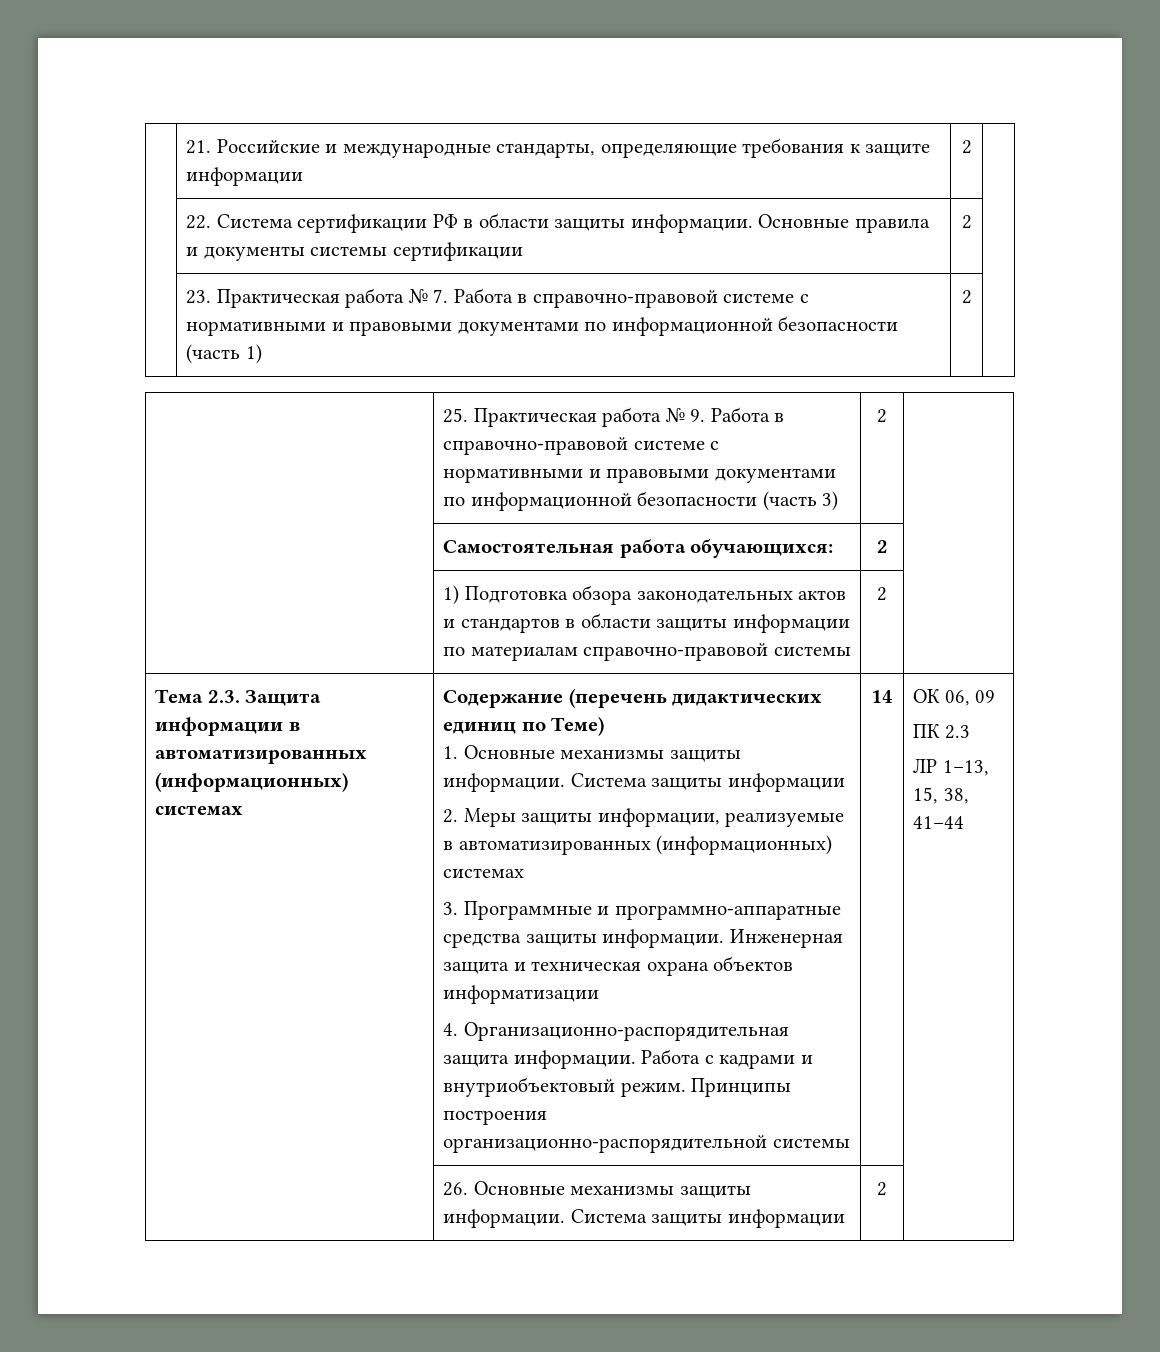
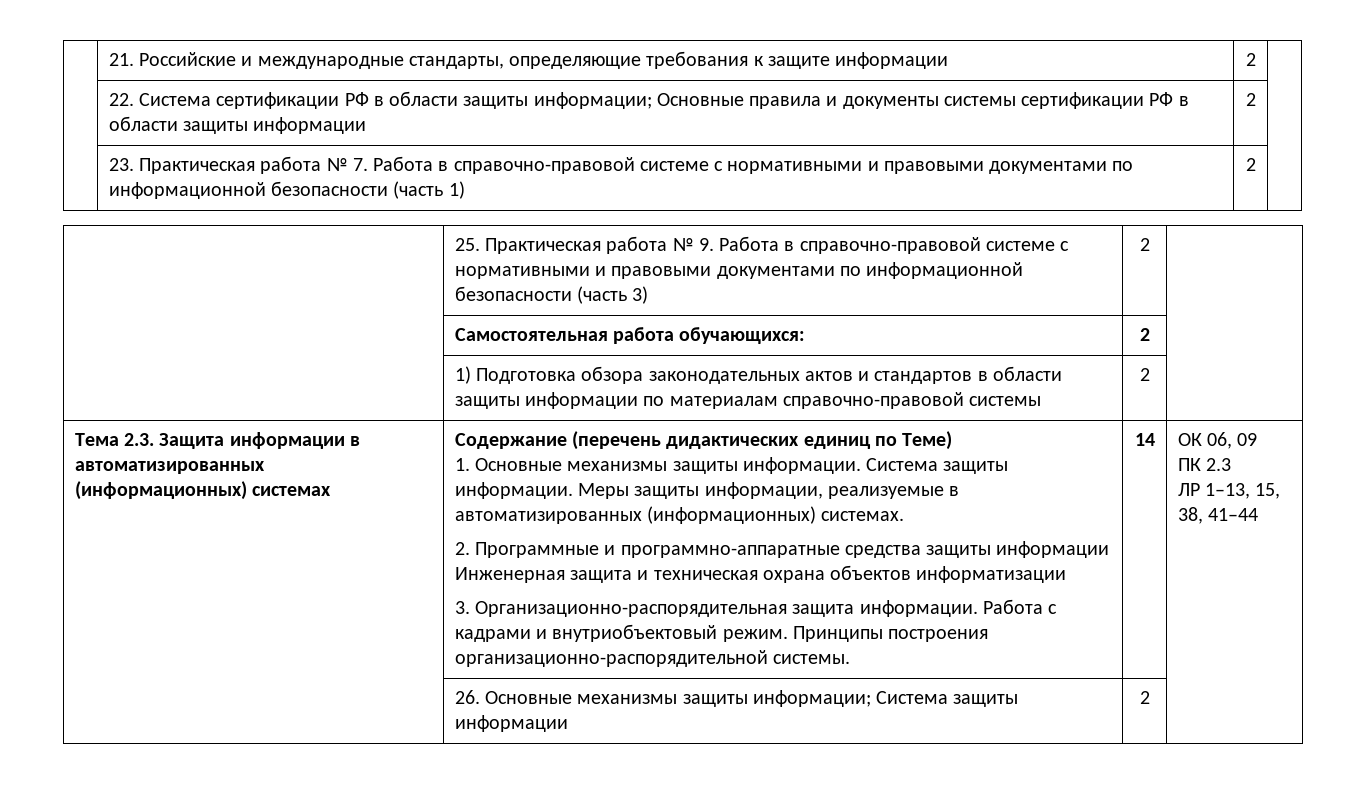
[630,214,753,233] информации. -> [533,92,652,109] информации;
(523, 251) none -> [1149,92,1189,106] [108,116,367,134] РФ в области защиты информации
[727,773,845,792] [443,809,459,823] информации // 2. -> [454,482,573,499] информации.
[443,868,525,878] [443,902,459,915] системах // 3. -> [821,511,905,521] [454,542,470,555] системах. // 2.
[602,929,725,948] информации. -> [996,541,1110,558] информации
[443,1023,459,1036] 4. -> [454,601,470,614] 3.
[772,1138,850,1148] системы -> [773,654,851,664] системы.
[443,1209,566,1228] информации. -> [752,690,871,707] информации;

